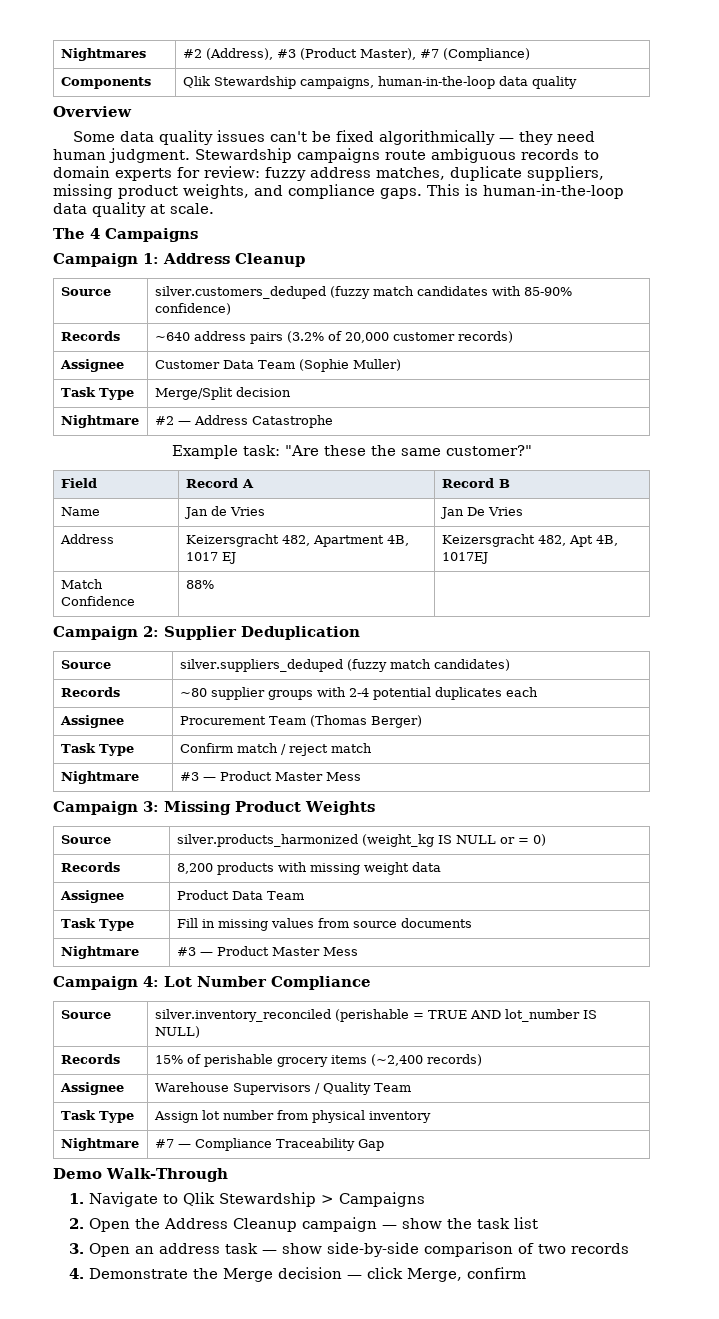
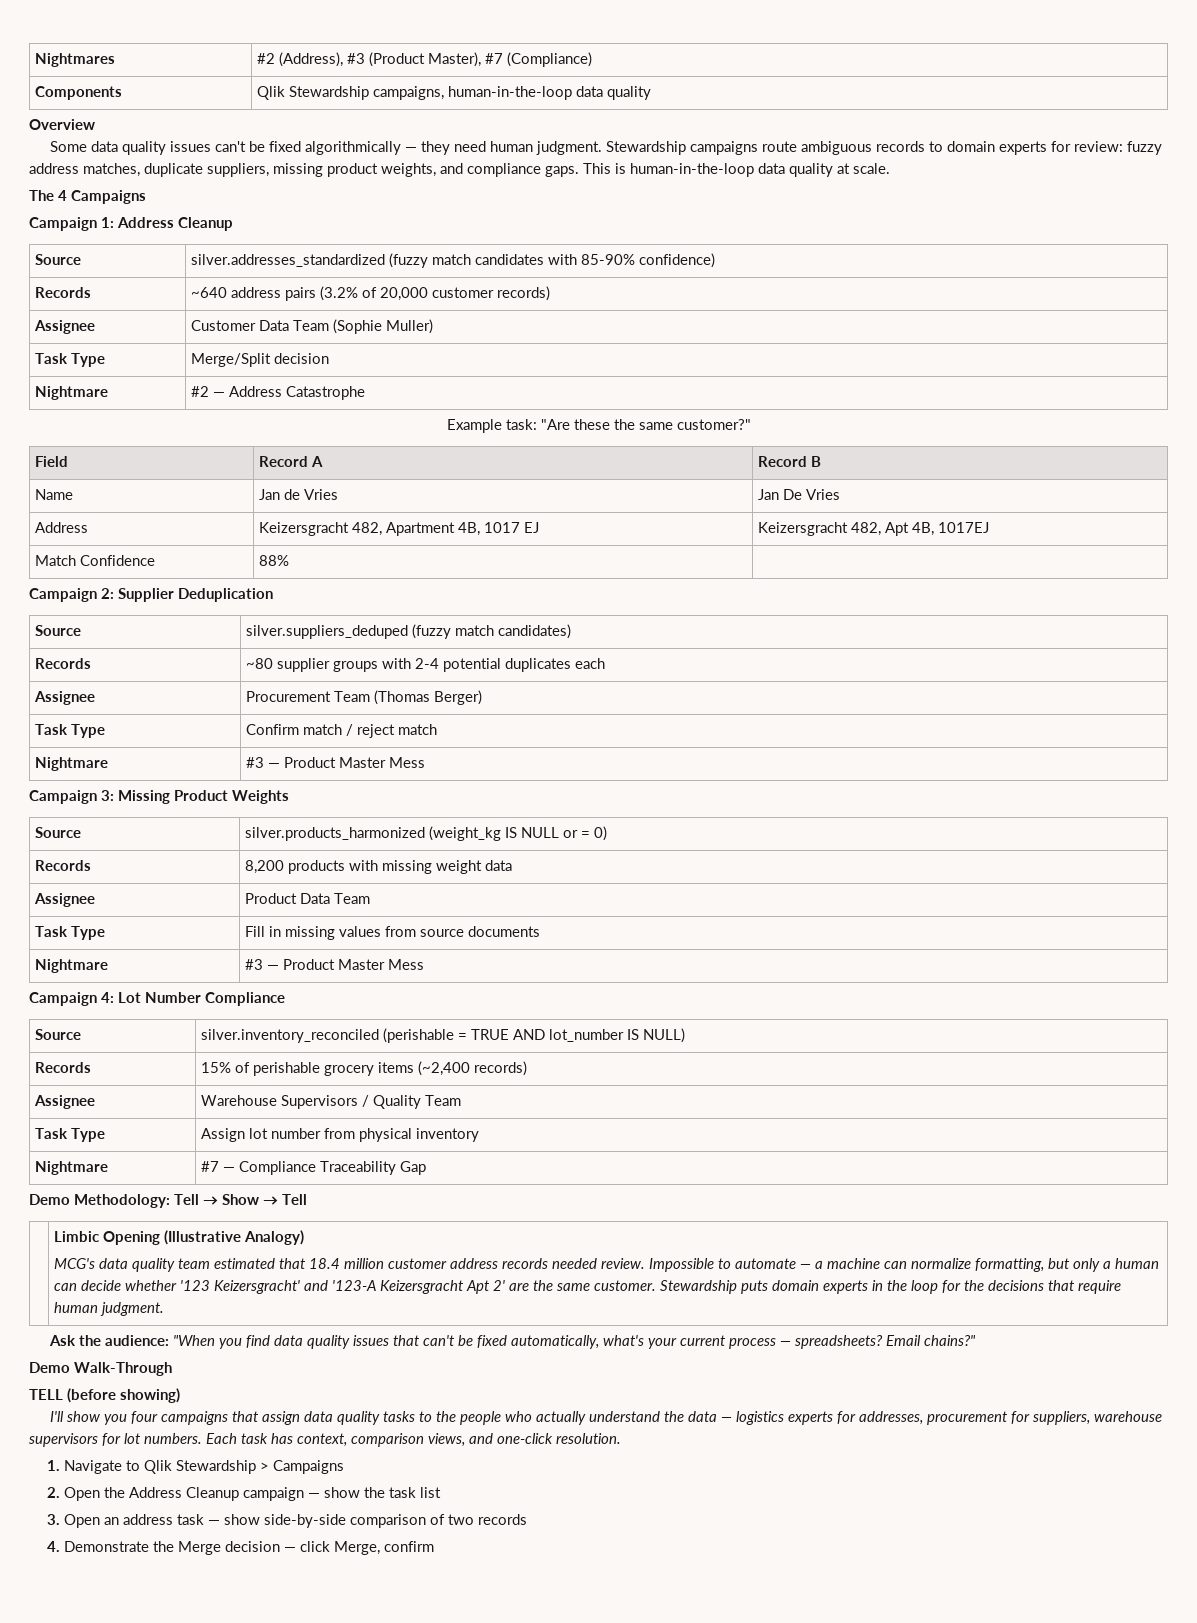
[154,286,326,299] silver.customers_deduped -> [191,254,386,267] silver.addresses_standardized
[106,1168,228,1182] Walk-Through -> [74,1194,307,1208] [54,1230,305,1245] [54,1258,1160,1272] [54,1280,1122,1294] [54,1302,165,1316] [48,1335,976,1349] [29,1362,172,1376] [29,1388,180,1403] [49,1411,1162,1425] [29,1433,621,1447] Methodology: Tell → Show → Tell // | Limbic Opening (Illustrative Analogy) // MCG's data quality team estimated that 18.4 million customer address records needed review. Impossible to automate — a machine can normalize formatting, but only a human can decide whether '123 Keizersgracht' and '123-A Keizersgracht Apt 2' are the same customer. Stewardship puts domain experts in the loop for the decisions that require human judgment. // Ask the audience: "When you find data quality issues that can't be fixed automatically, what's your current process — spreadsheets? Email chains?" // Demo Walk-Through // TELL (before showing) // I'll show you four campaigns that assign data quality tasks to the people who actually understand the data — logistics experts for addresses, procurement for suppliers, warehouse supervisors for lot numbers. Each task has context, comparison views, and one-click resolution.

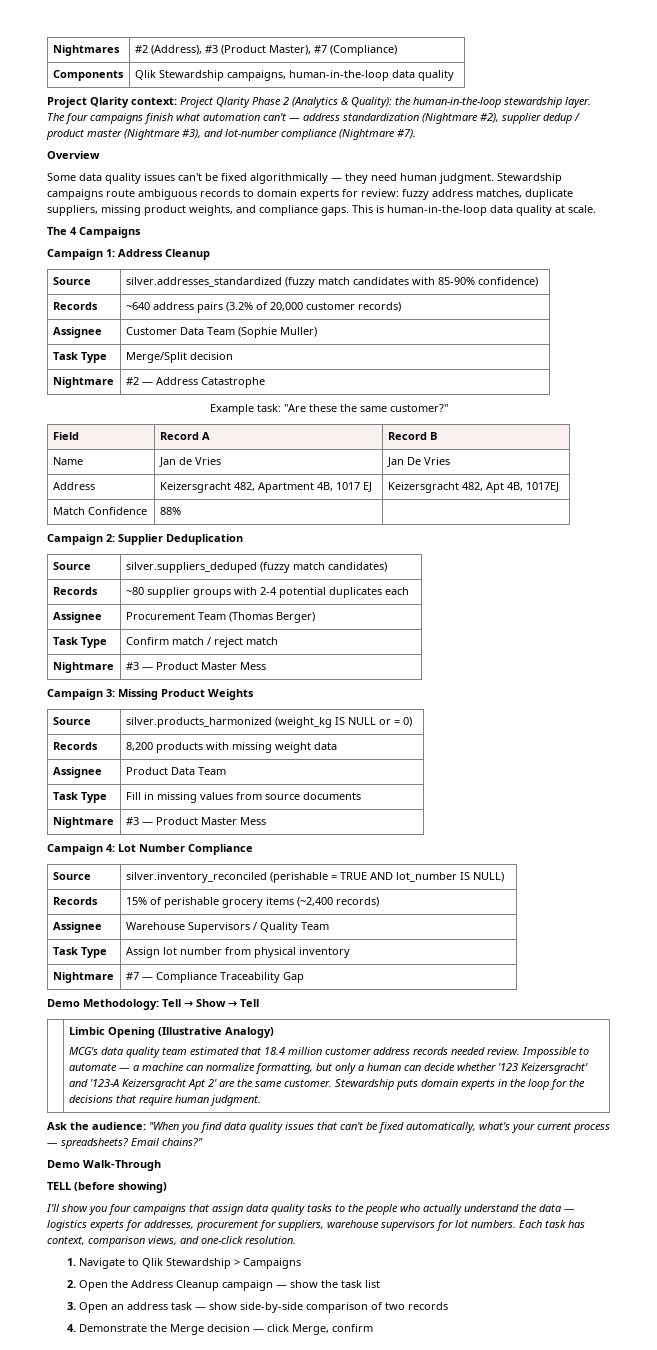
(652, 93) none -> [47,97,591,108] [47,113,580,124] [46,129,416,140] // Project Qlarity context: Project Qlarity Phase 2 (Analytics & Quality): the human-in-the-loop stewardship layer. The four campaigns finish what automation can't — address standardization (Nightmare #2), supplier dedup / product master (Nightmare #3), and lot-number compliance (Nightmare #7).

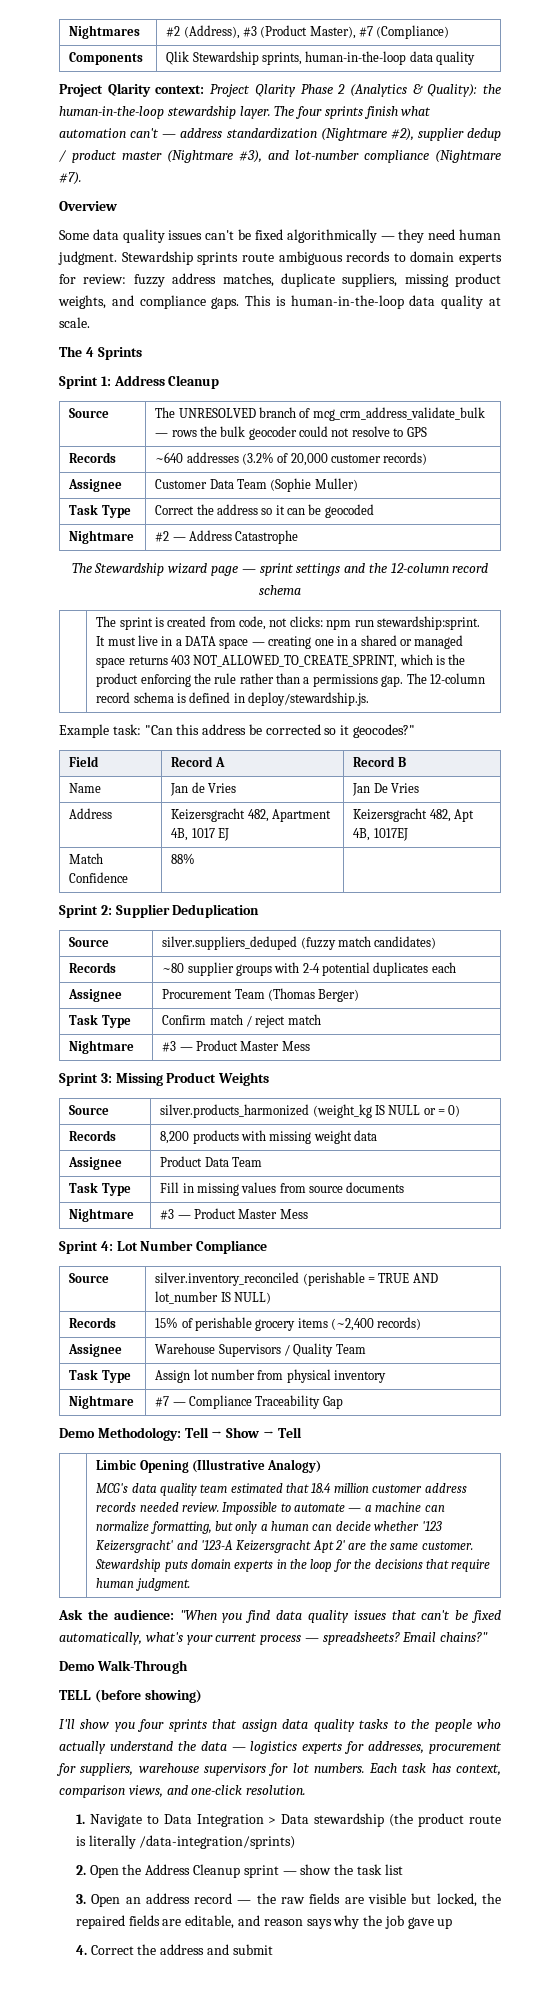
[226,70,286,81] campaigns, -> [261,52,302,65] sprints,
[90,113,143,124] campaigns -> [324,106,363,119] sprints
[47,189,103,200] campaigns -> [197,252,239,265] sprints
[79,227,141,238] [47,249,103,260] Campaigns // Campaign -> [97,347,142,360] [59,376,98,389] Sprints // Sprint
[125,277,538,288] silver.addresses_standardized (fuzzy match candidates with 85-90% confidence) -> [155,407,485,421] [155,426,427,440] The UNRESOLVED branch of mcg_crm_address_validate_bulk — rows the bulk geocoder could not resolve to GPS
[152,302,223,313] address pairs -> [186,452,239,463] addresses
[125,352,233,363] Merge/Split decision -> [155,504,374,518] Correct the address so it can be geocoded
[209,404,448,415] Example task: "Are these the same customer?" -> [71,563,489,576] [259,585,301,595] [96,616,480,630] [96,635,464,649] [96,654,466,668] [96,673,485,687] [96,692,370,706] [59,724,416,738] The Stewardship wizard page — sprint settings and the 12-column record schema // | The sprint is created from code, not clicks: npm run stewardship:sprint. It must live in a DATA space — creating one in a shared or managed space returns 403 NOT_ALLOWED_TO_CREATE_SPRINT, which is the product enforcing the rule rather than a permissions gap. The 12-column record schema is defined in deploy/stewardship.js. // Example task: "Can this address be corrected so it geocodes?"
[47,534,103,545] Campaign -> [59,905,98,918] Sprint
[47,689,103,700] Campaign -> [59,1073,98,1086] Sprint
[47,844,103,855] Campaign -> [59,1241,98,1254] Sprint
[133,1204,186,1215] campaigns -> [168,1719,207,1732] sprints
[142,1258,302,1269] Qlik Stewardship > Campaigns -> [163,1813,501,1827] [75,1835,296,1849] Data Integration > Data stewardship (the product route is literally /data-integration/sprints)
[222,1280,274,1291] campaign -> [243,1865,279,1878] sprint
[171,1302,449,1313] [67,1324,374,1335] task — show side-by-side comparison of two records // 4. Demonstrate the Merge decision — click Merge, confirm -> [194,1893,502,1907] [75,1915,453,1929] [75,1944,273,1955] record — the raw fields are visible but locked, the repaired fields are editable, and reason says why the job gave up // 4. Correct the address and submit

